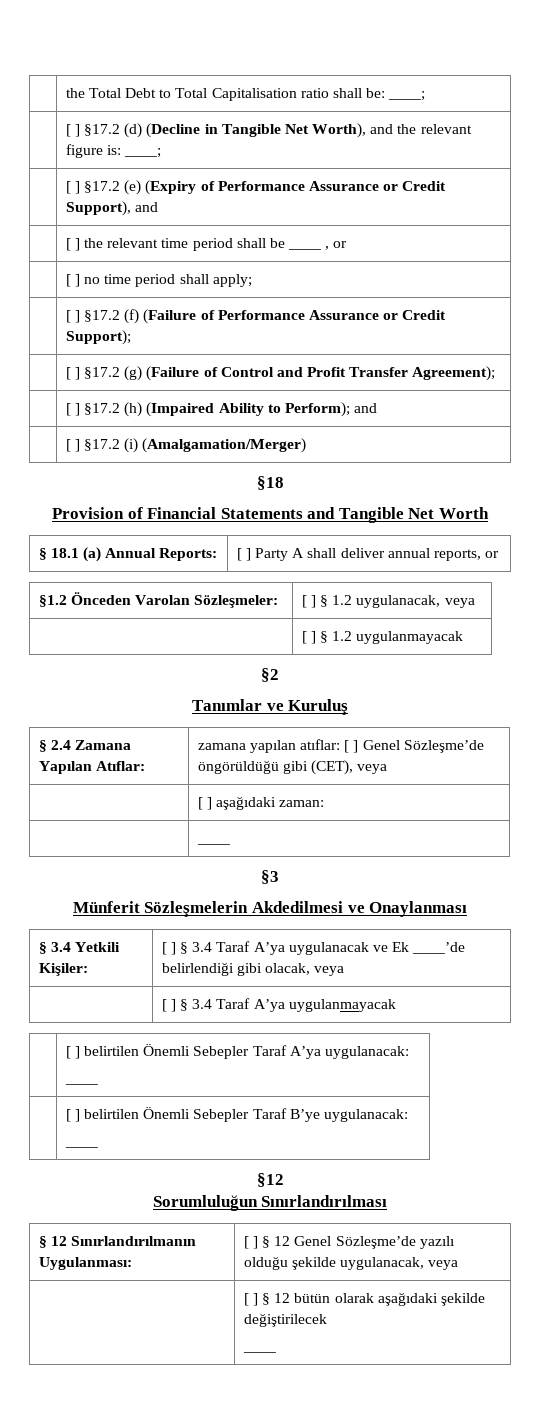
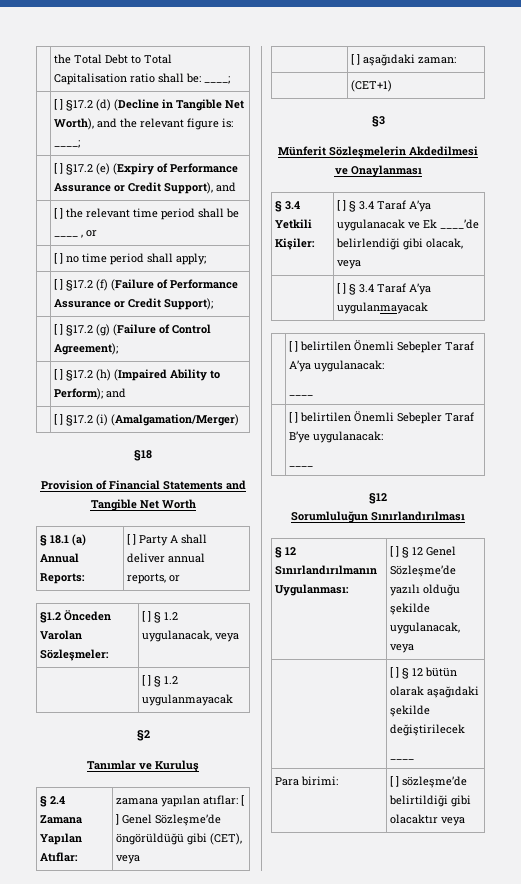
[276,367,409,377] and Profit Transfer -> (212, 329) none
[196,843,230,845] ____ -> [351,80,393,92] (CET+1)
(276, 1352) none -> [275,776,339,786] [390,776,468,788] [389,795,472,807] [390,814,466,826] // Para birimi: | [ ] sözleşme’de belirtildiği gibi olacaktır veya

